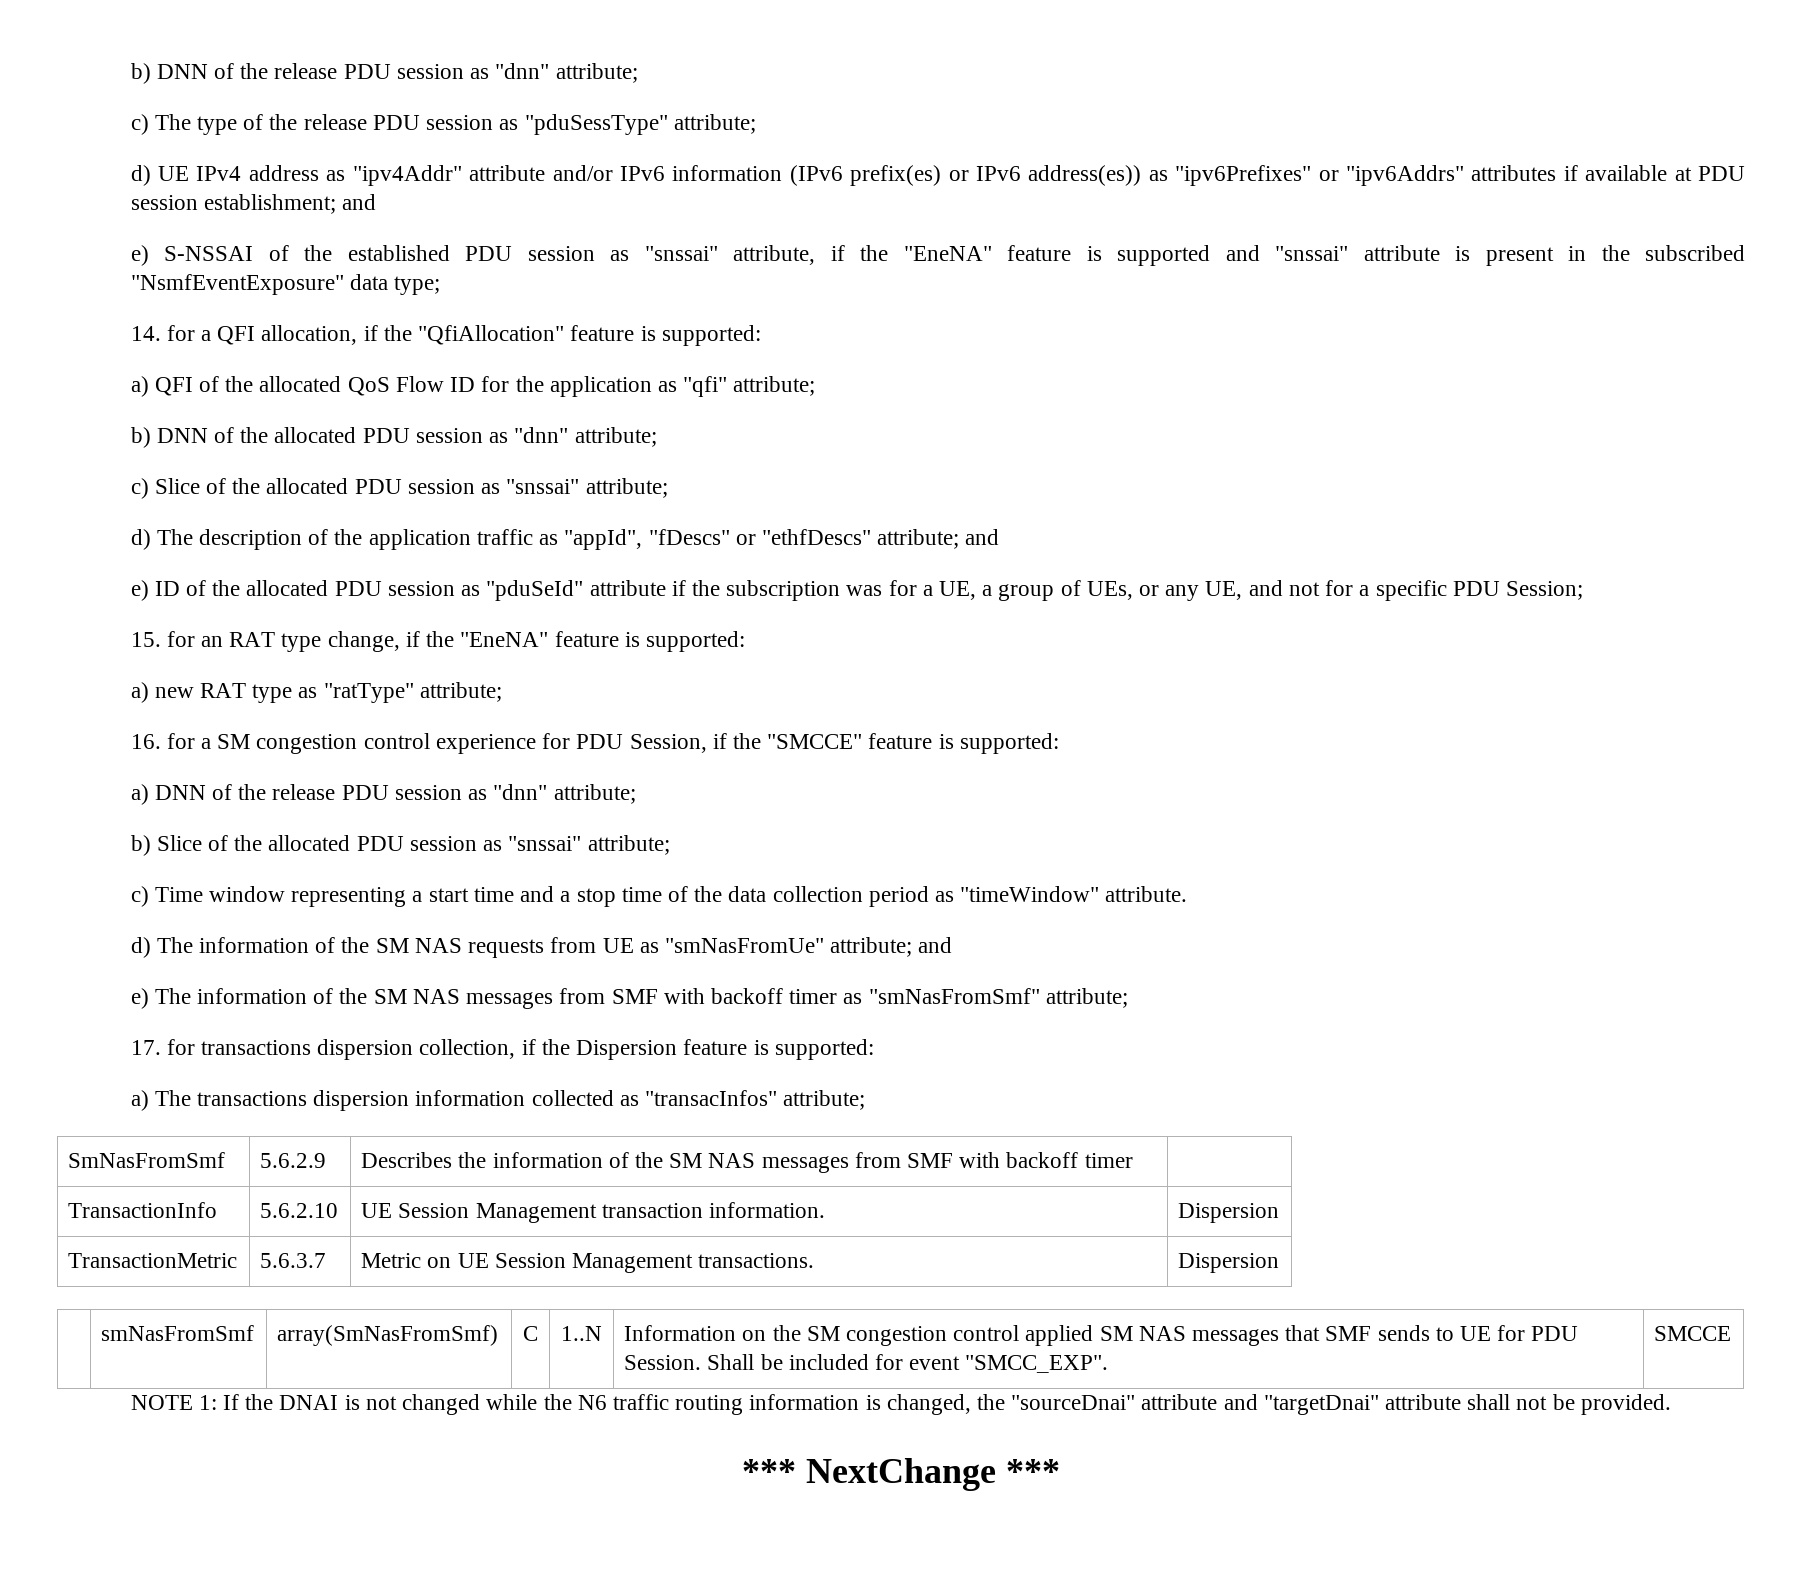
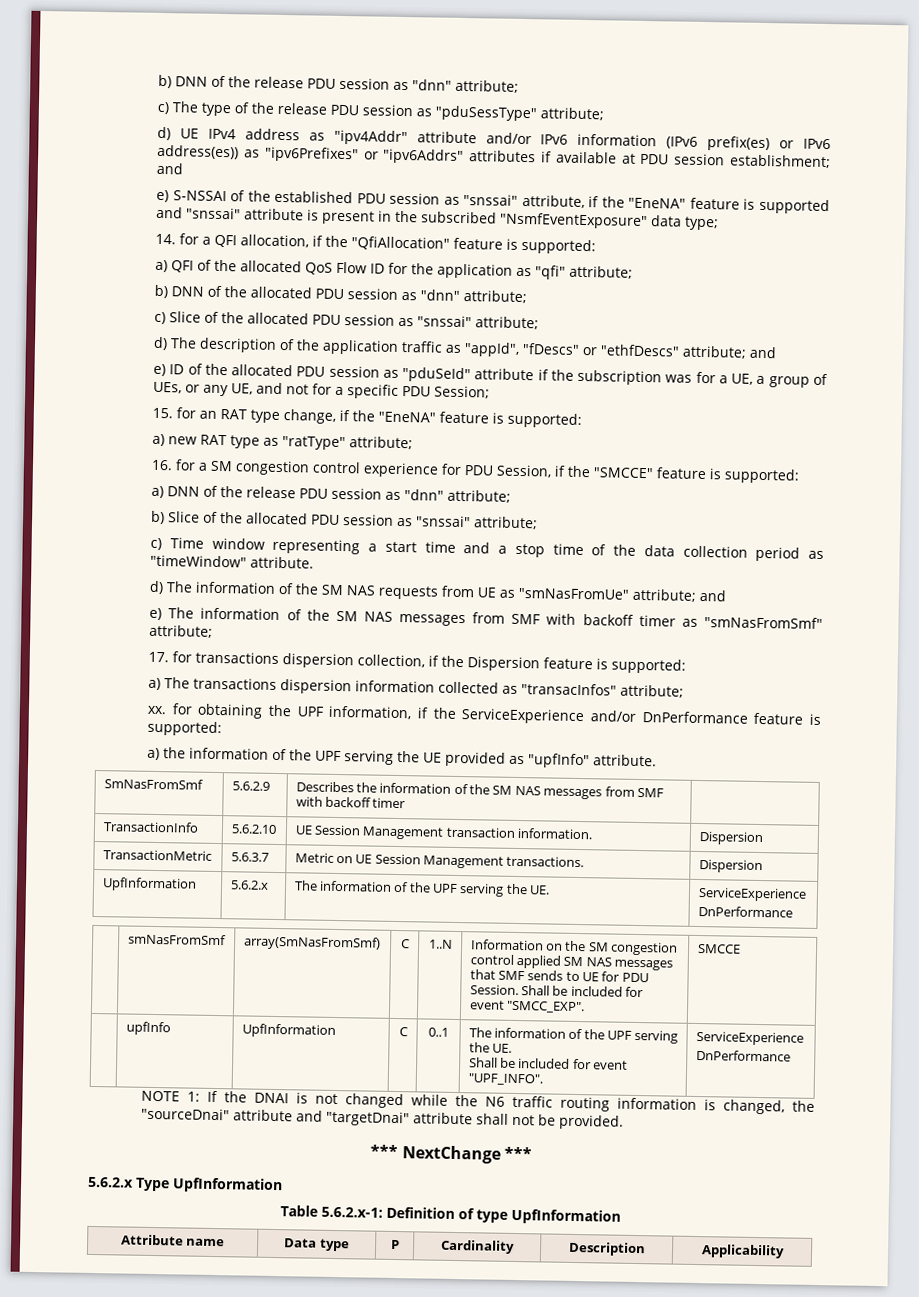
(866, 1100) none -> [147,703,821,726] [147,720,223,737] [147,747,658,769] // xx. for obtaining the UPF information, if the ServiceExperience and/or DnPerformance feature is supported: // a) the information of the UPF serving the UE provided as "upfInfo" attribute.
(1280, 1263) none -> [101,877,197,892] [229,880,269,890] [293,880,551,897] [697,886,807,902] [697,905,793,918] // UpfInformation | 5.6.2.x | The information of the UPF serving the UE. | ServiceExperience // DnPerformance
(1732, 1333) none -> [125,1021,171,1036] [241,1023,336,1038] [398,1027,408,1037] [428,1027,449,1037] [468,1027,679,1044] [468,1042,512,1053] [468,1057,629,1070] [467,1073,543,1086] [695,1030,804,1046] [695,1049,791,1062] // | upfInfo | UpfInformation | C | 0..1 | The information of the UPF serving the UE. // Shall be included for event "UPF_INFO". | ServiceExperience // DnPerformance
(1060, 1471) none -> [88,1176,283,1194] [279,1205,621,1225] [120,1234,226,1247] [284,1238,350,1252] [390,1239,400,1250] [440,1239,515,1254] [567,1241,646,1257] [700,1244,785,1259] // 5.6.2.x Type UpfInformation // Table 5.6.2.x-1: Definition of type UpfInformation // Attribute name | Data type | P | Cardinality | Description | Applicability

